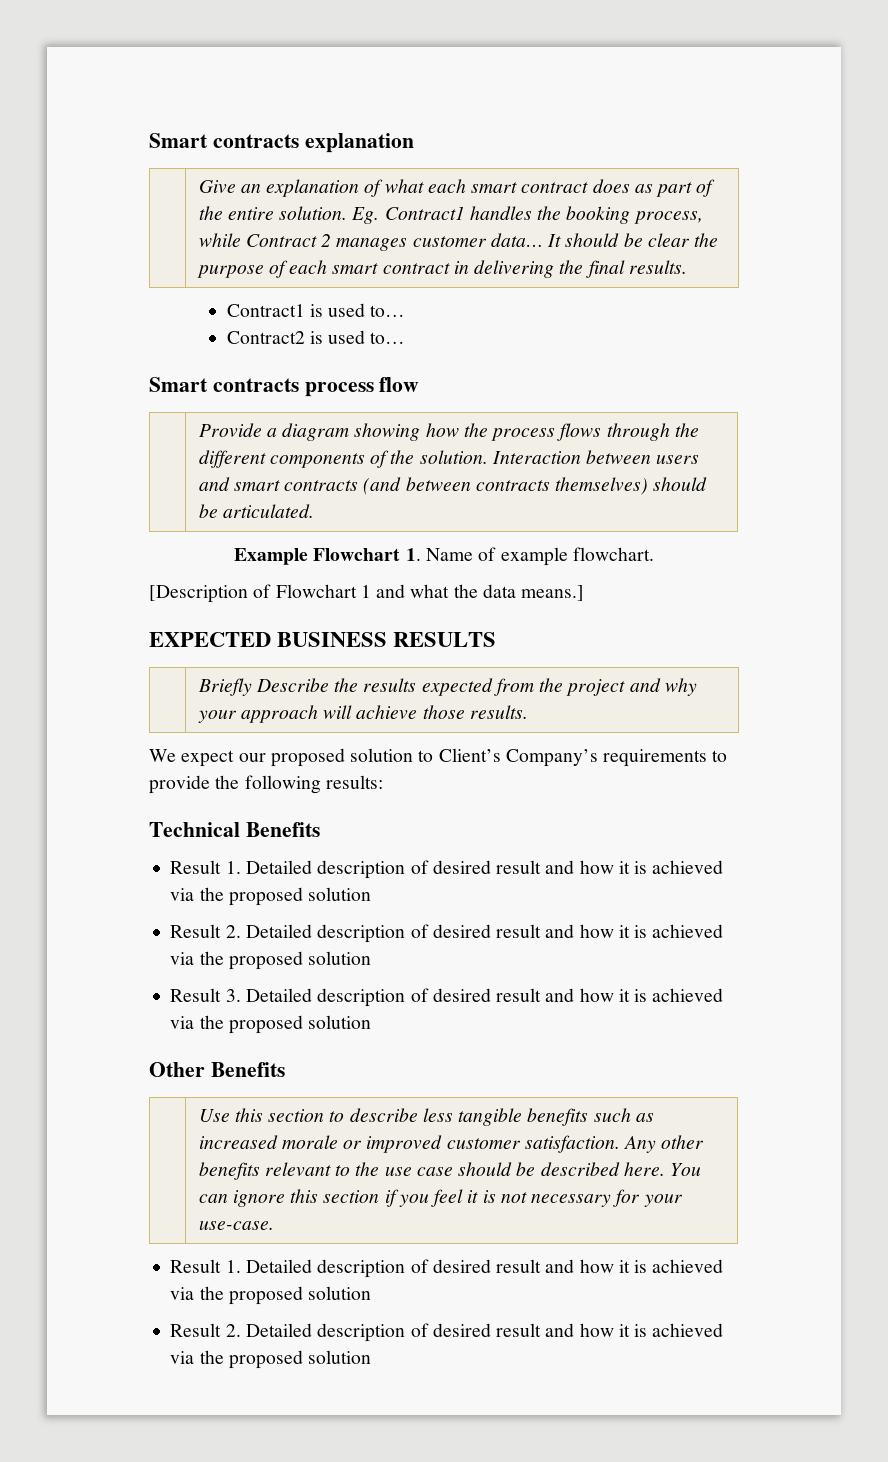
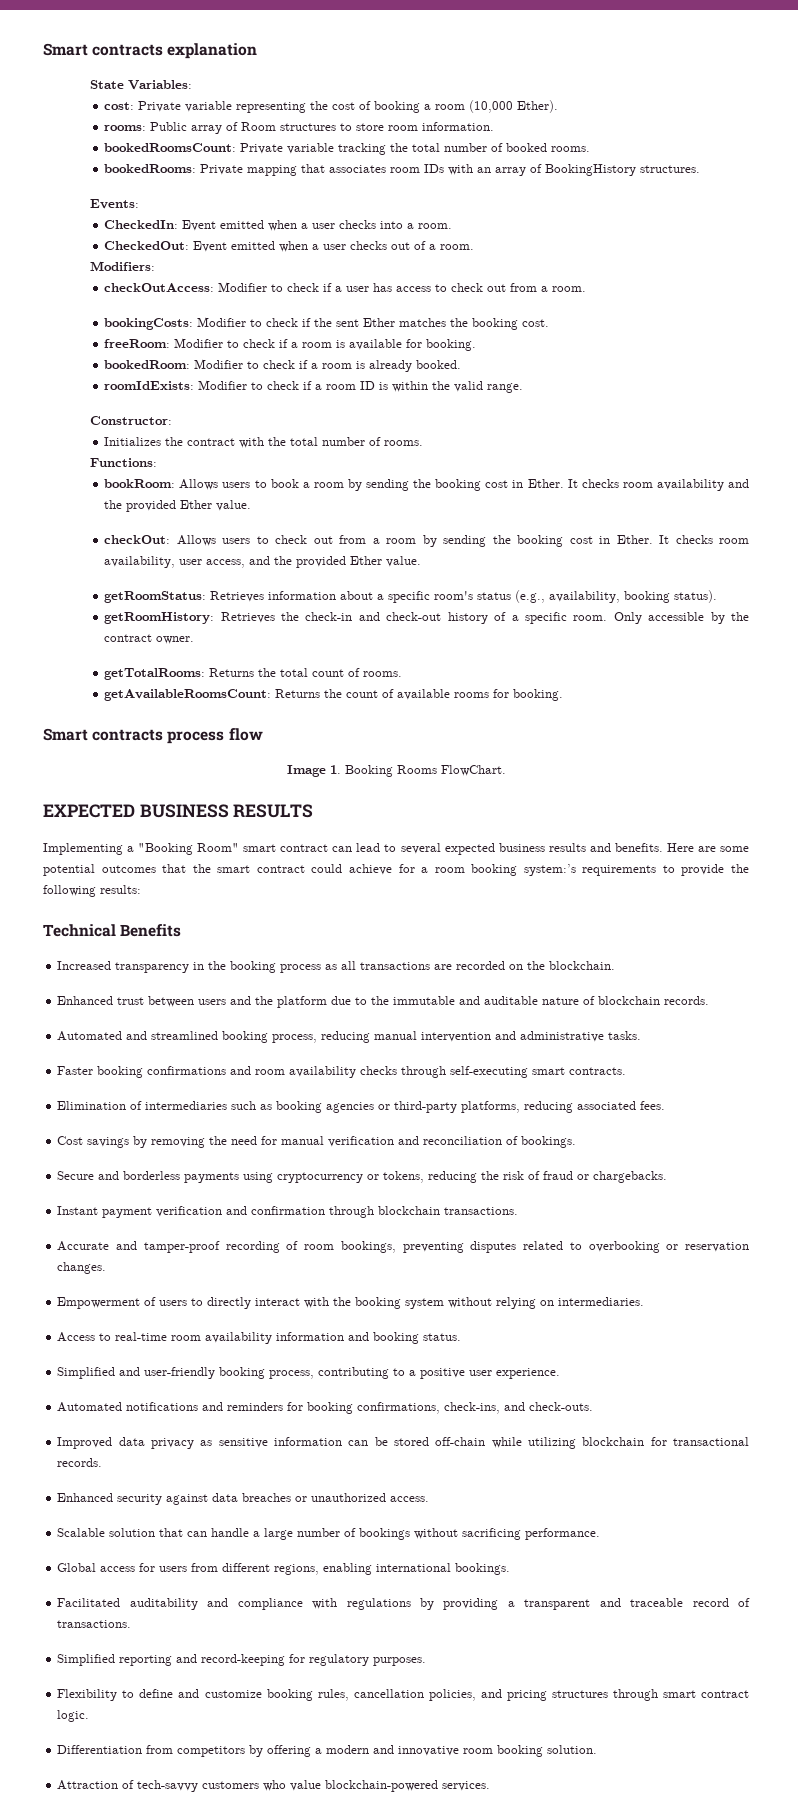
[198,179,716,197] [198,206,703,224] [198,233,719,251] [196,260,687,278] [226,303,406,317] [226,330,406,344] [149,377,420,397] [198,423,699,441] [198,450,700,468] [198,477,708,495] [198,504,314,518] [234,547,654,566] [149,584,585,603] [149,632,497,647] [197,678,697,696] [197,705,528,723] [149,748,598,767] // | Give an explanation of what each smart contract does as part of the entire solution. Eg. Contract1 handles the booking process, while Contract 2 manages customer data… It should be clear the purpose of each smart contract in delivering the final results. // Contract1 is used to… // Contract2 is used to… // Smart contracts process flow // | Provide a diagram showing how the process flows through the different components of the solution. Interaction between users and smart contracts (and between contracts themselves) should be articulated. // Example Flowchart 1. Name of example flowchart. // [Description of Flowchart 1 and what the data means.] // EXPECTED BUSINESS RESULTS // | Briefly Describe the results expected from the project and why your approach will achieve those results. // We expect our proposed solution to Client’s Company’s -> [89,80,192,90] [104,100,559,113] [104,122,495,134] [104,143,591,155] [104,164,701,176] [89,199,139,209] [104,220,453,231] [104,241,475,252] [89,261,155,271] [104,282,587,292] [104,317,550,330] [104,338,477,351] [104,359,462,372] [104,380,524,393] [89,416,172,425] [104,437,424,448] [89,458,157,467] [104,479,749,491] [104,500,252,512] [104,535,750,547] [104,556,422,568] [104,590,718,603] [104,612,749,624] [104,634,195,644] [104,668,403,680] [104,689,564,701] [43,728,263,744] [286,765,506,777] [43,804,314,818] [43,843,749,855] [43,864,576,876] // State Variables: // cost: Private variable representing the cost of booking a room (10,000 Ether). // rooms: Public array of Room structures to store room information. // bookedRoomsCount: Private variable tracking the total number of booked rooms. // bookedRooms: Private mapping that associates room IDs with an array of BookingHistory structures. // Events: // CheckedIn: Event emitted when a user checks into a room. // CheckedOut: Event emitted when a user checks out of a room. // Modifiers: // checkOutAccess: Modifier to check if a user has access to check out from a room. // bookingCosts: Modifier to check if the sent Ether matches the booking cost. // freeRoom: Modifier to check if a room is available for booking. // bookedRoom: Modifier to check if a room is already booked. // roomIdExists: Modifier to check if a room ID is within the valid range. // Constructor: // Initializes the contract with the total number of rooms. // Functions: // bookRoom: Allows users to book a room by sending the booking cost in Ether. It checks room availability and the provided Ether value. // checkOut: Allows users to check out from a room by sending the booking cost in Ether. It checks room availability, user access, and the provided Ether value. // getRoomStatus: Retrieves information about a specific room's status (e.g., availability, booking status). // getRoomHistory: Retrieves the check-in and check-out history of a specific room. Only accessible by the contract owner. // getTotalRooms: Returns the total count of rooms. // getAvailableRoomsCount: Returns the count of available rooms for booking. // Smart contracts process flow // Image 1. Booking Rooms FlowChart. // EXPECTED BUSINESS RESULTS // Implementing a "Booking Room" smart contract can lead to several expected business results and benefits. Here are some potential outcomes that the smart contract could achieve for a room booking system:’s
[170,860,724,879] [170,887,372,906] [170,924,724,943] [170,951,372,970] [170,988,724,1007] [170,1015,372,1034] [149,1062,285,1077] [198,1108,654,1126] [198,1135,705,1153] [198,1162,702,1180] [198,1189,683,1207] [198,1221,274,1230] [170,1259,724,1278] [170,1286,372,1305] [170,1323,724,1342] [170,1350,372,1369] Result 1. Detailed description of desired result and how it is achieved via the proposed solution // Result 2. Detailed description of desired result and how it is achieved via the proposed solution // Result 3. Detailed description of desired result and how it is achieved via the proposed solution // Other Benefits // | Use this section to describe less tangible benefits such as increased morale or improved customer satisfaction. Any other benefits relevant to the use case should be described here. You can ignore this section if you feel it is not necessary for your use-case. // Result 1. Detailed description of desired result and how it is achieved via the proposed solution // Result 2. Detailed description of desired result and how it is achieved via the proposed solution -> [57,961,616,973] [57,996,710,1008] [57,1031,642,1043] [57,1066,627,1078] [57,1101,666,1113] [57,1136,577,1148] [57,1171,668,1183] [57,1206,519,1218] [57,1241,750,1253] [57,1262,107,1274] [57,1297,645,1309] [57,1332,462,1344] [57,1367,561,1379] [57,1402,594,1414] [57,1437,750,1449] [57,1458,103,1467] [57,1493,430,1505] [57,1528,601,1540] [57,1563,511,1575] [57,1598,750,1610] [57,1620,132,1628] [57,1654,427,1666] [57,1689,749,1701] [57,1710,90,1722] [57,1745,598,1757] [57,1780,491,1792] Increased transparency in the booking process as all transactions are recorded on the blockchain. // Enhanced trust between users and the platform due to the immutable and auditable nature of blockchain records. // Automated and streamlined booking process, reducing manual intervention and administrative tasks. // Faster booking confirmations and room availability checks through self-executing smart contracts. // Elimination of intermediaries such as booking agencies or third-party platforms, reducing associated fees. // Cost savings by removing the need for manual verification and reconciliation of bookings. // Secure and borderless payments using cryptocurrency or tokens, reducing the risk of fraud or chargebacks. // Instant payment verification and confirmation through blockchain transactions. // Accurate and tamper-proof recording of room bookings, preventing disputes related to overbooking or reservation changes. // Empowerment of users to directly interact with the booking system without relying on intermediaries. // Access to real-time room availability information and booking status. // Simplified and user-friendly booking process, contributing to a positive user experience. // Automated notifications and reminders for booking confirmations, check-ins, and check-outs. // Improved data privacy as sensitive information can be stored off-chain while utilizing blockchain for transactional records. // Enhanced security against data breaches or unauthorized access. // Scalable solution that can handle a large number of bookings without sacrificing performance. // Global access for users from different regions, enabling international bookings. // Facilitated auditability and compliance with regulations by providing a transparent and traceable record of transactions. // Simplified reporting and record-keeping for regulatory purposes. // Flexibility to define and customize booking rules, cancellation policies, and pricing structures through smart contract logic. // Differentiation from competitors by offering a modern and innovative room booking solution. // Attraction of tech-savvy customers who value blockchain-powered services.

